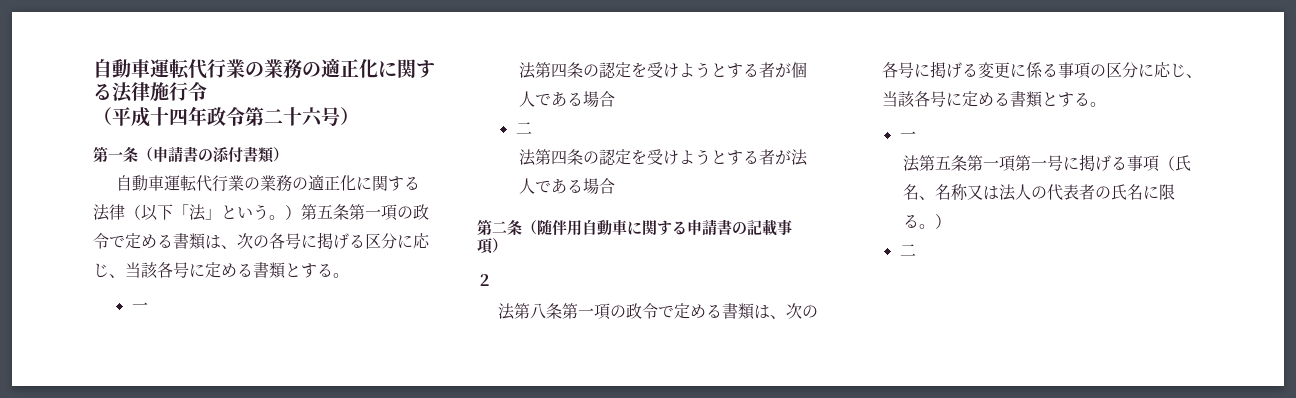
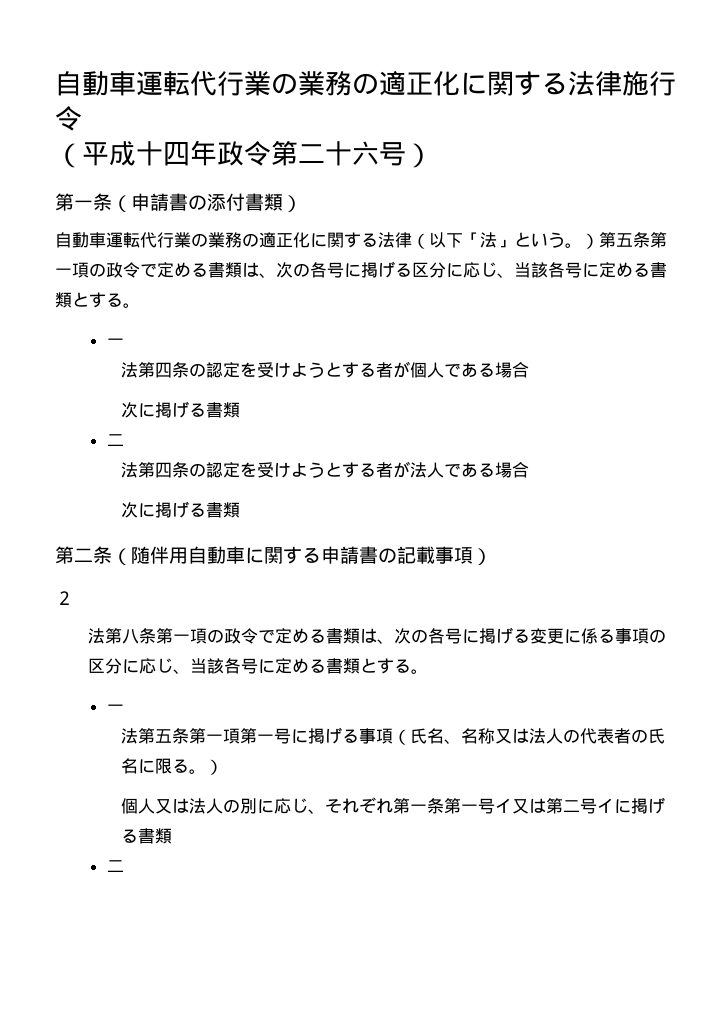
(616, 99) none -> [120,401,240,418] // 次に掲げる書類
(616, 186) none -> [120,501,240,518] // 次に掲げる書類
(952, 221) none -> [120,797,665,814] [120,828,172,844] // 個人又は法人の別に応じ、それぞれ第一条第一号イ又は第二号イに掲げる書類

